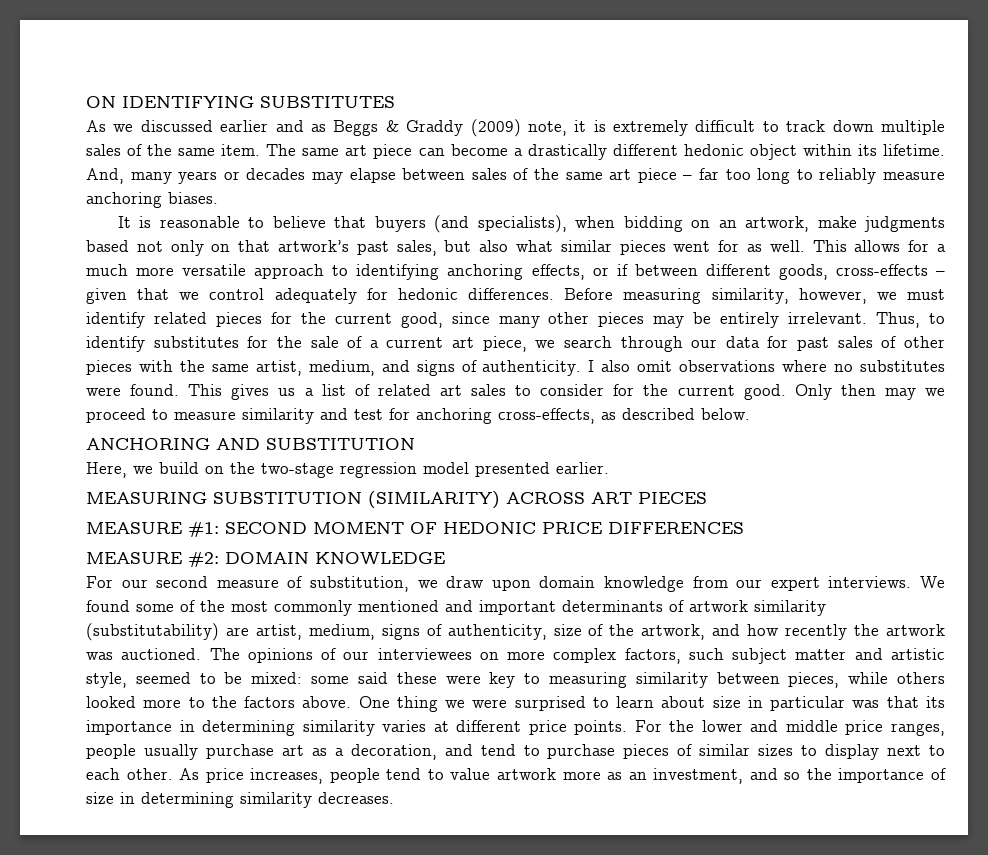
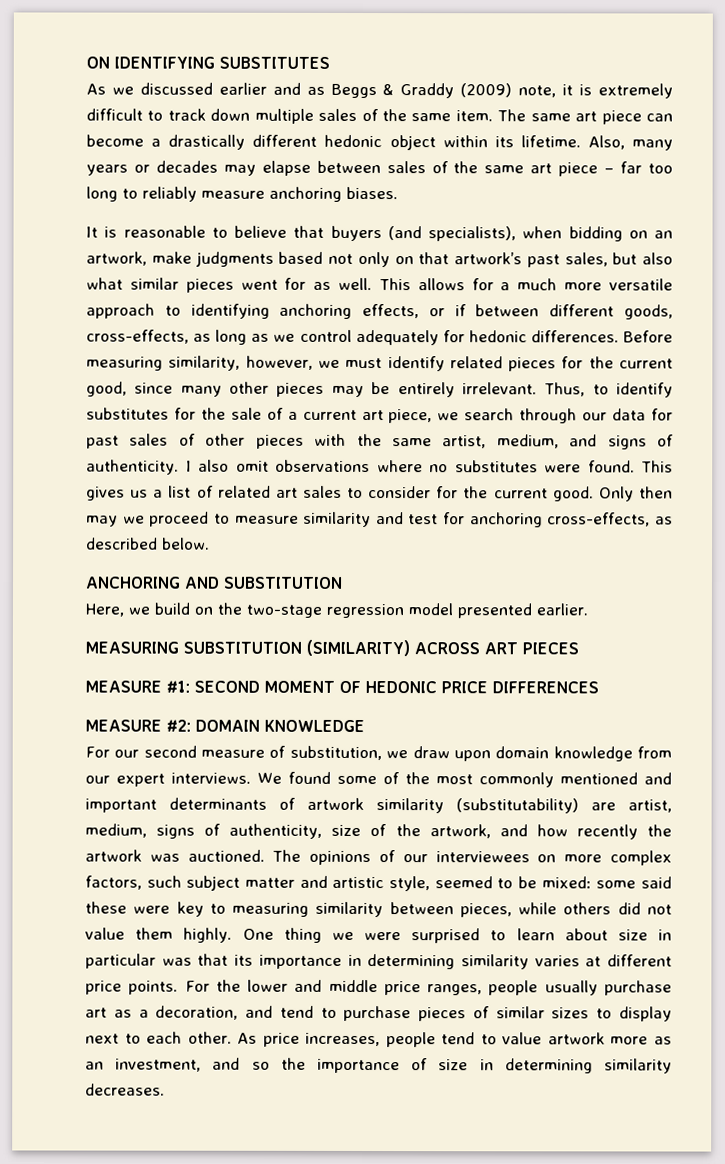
[86,168,124,184] And, -> [587,135,625,150] Also,
[835,264,945,276] [86,288,170,304] cross-effects – given that -> [86,329,270,345] cross-effects, as long as
[86,696,352,708] looked more to the factors above. -> [617,902,672,915] [85,927,233,943] did not value them highly.

